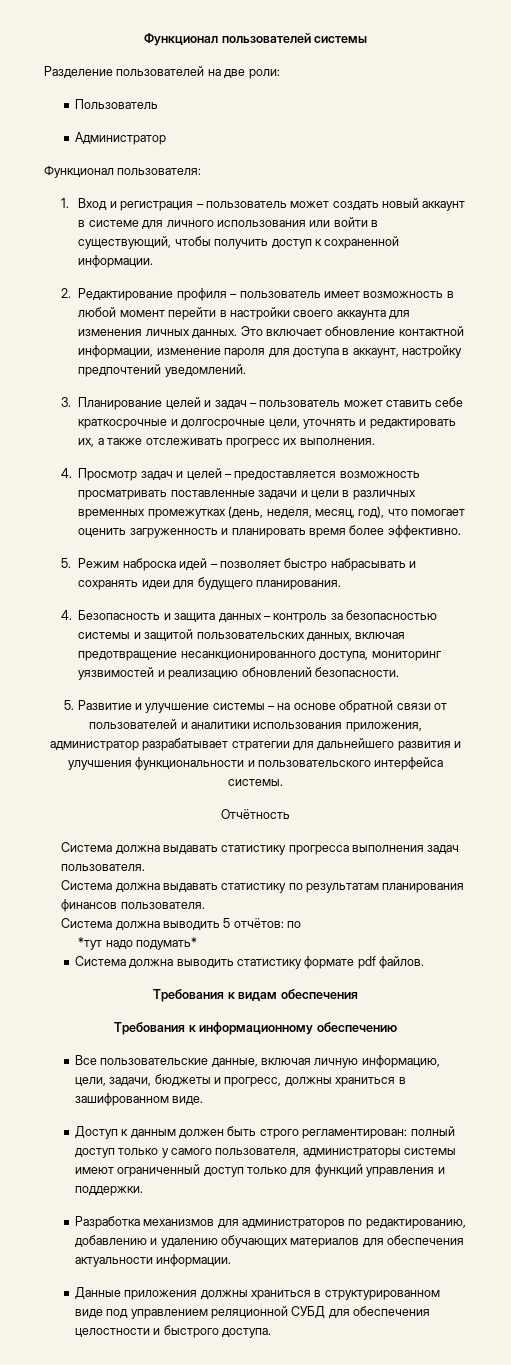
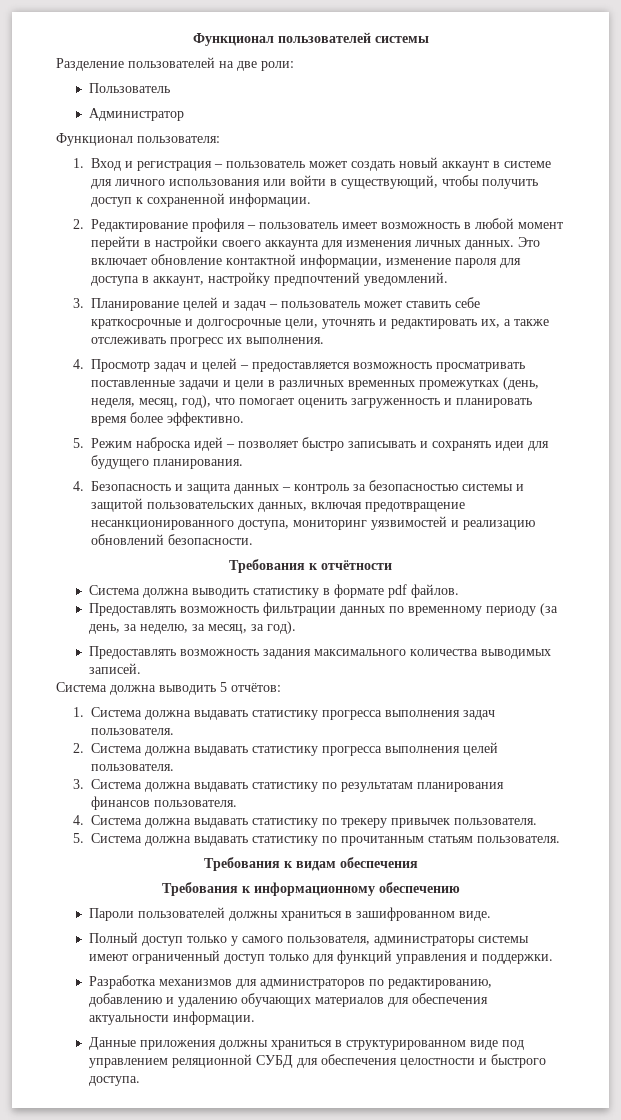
[330,558,406,571] набрасывать -> [348,441,417,448] записывать
[64,700,447,713] [89,719,422,732] [49,738,462,751] [67,757,444,770] [228,779,283,786] [221,809,290,819] 5. Развитие и улучшение системы – на основе обратной связи от пользователей и аналитики использования приложения, администратор разрабатывает стратегии для дальнейшего развития и улучшения функциональности и пользовательского интерфейса системы. // Отчётность // -> [229,559,392,573] [88,584,459,598] [88,602,558,616] [88,621,296,634] [88,646,551,659] [88,663,141,674] [56,682,281,695] [73,707,85,717] Требования к отчётности // Система должна выводить статистику в формате pdf файлов. // Предоставлять возможность фильтрации данных по временному периоду (за день, за неделю, за месяц, за год). // Предоставлять возможность задания максимального количества выводимых записей. // Система должна выводить 5 отчётов: // 1.
(146, 867) none -> [73,742,499,756] [91,764,175,771] [73,779,85,789] 2. Система должна выдавать статистику прогресса выполнения целей пользователя. // 3.
[61,918,302,930] [78,937,198,950] [74,956,425,969] Система должна выводить 5 отчётов: по // *тут надо подумать* // Система должна выводить статистику формате pdf файлов. -> [73,815,538,828] [73,833,561,846] 4. Система должна выдавать статистику по трекеру привычек пользователя. // 5. Система должна выдавать статистику по прочитанным статьям пользователя.
[74,1055,440,1068] [74,1074,282,1087] Все пользовательские данные, включая личную информацию, цели, задачи, бюджеты и прогресс, -> [88,907,225,921] Пароли пользователей
[74,1126,455,1139] Доступ к данным должен быть строго регламентирован: полный -> [88,932,138,943] Полный

